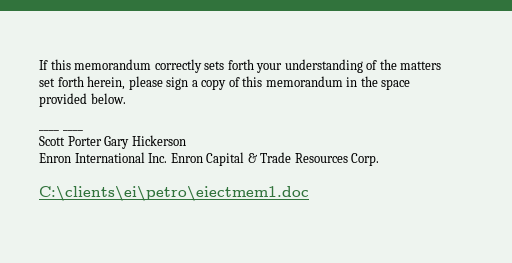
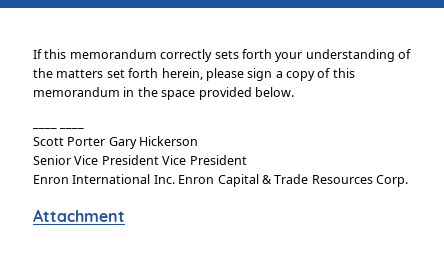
(186, 140) none -> [33,155,247,165] // Senior Vice President Vice President
[39,186,309,201] C:\clients\ei\petro\eiectmem1.doc -> [33,209,125,222] Attachment

